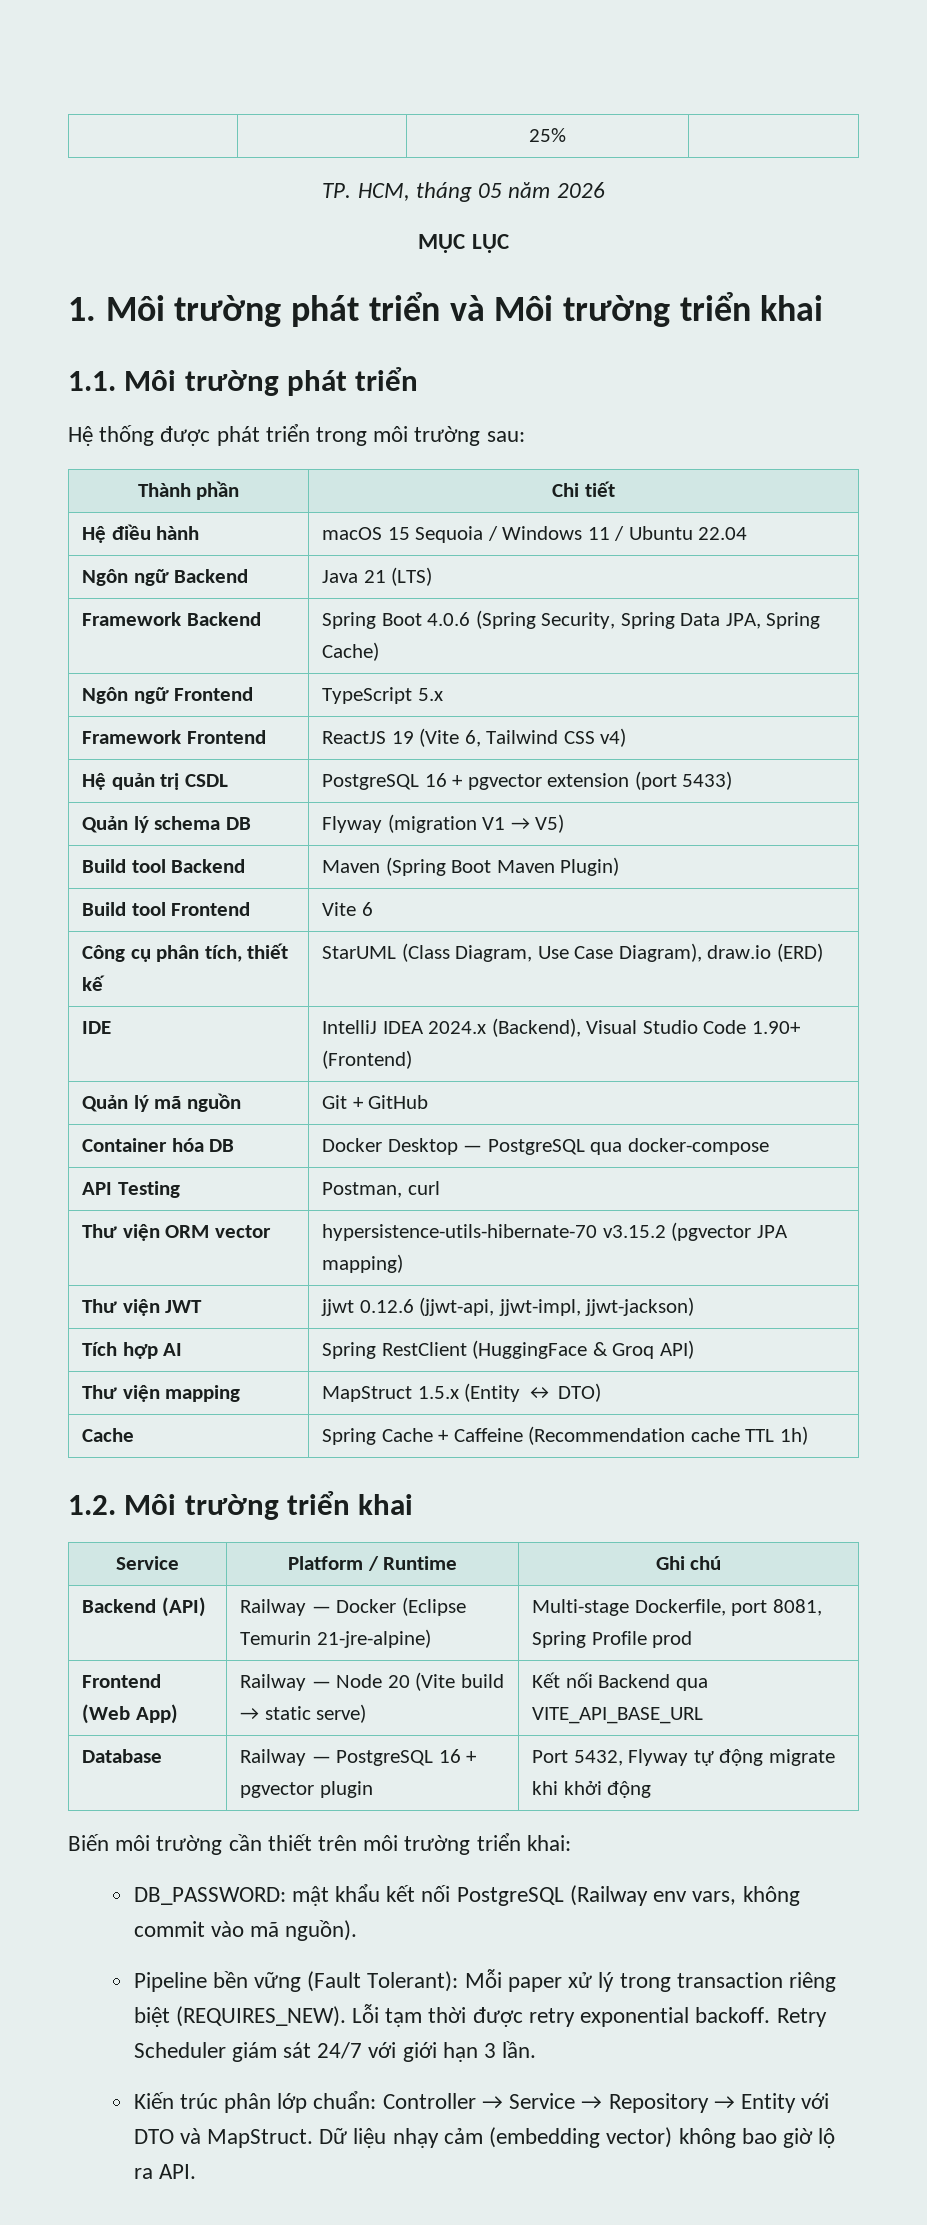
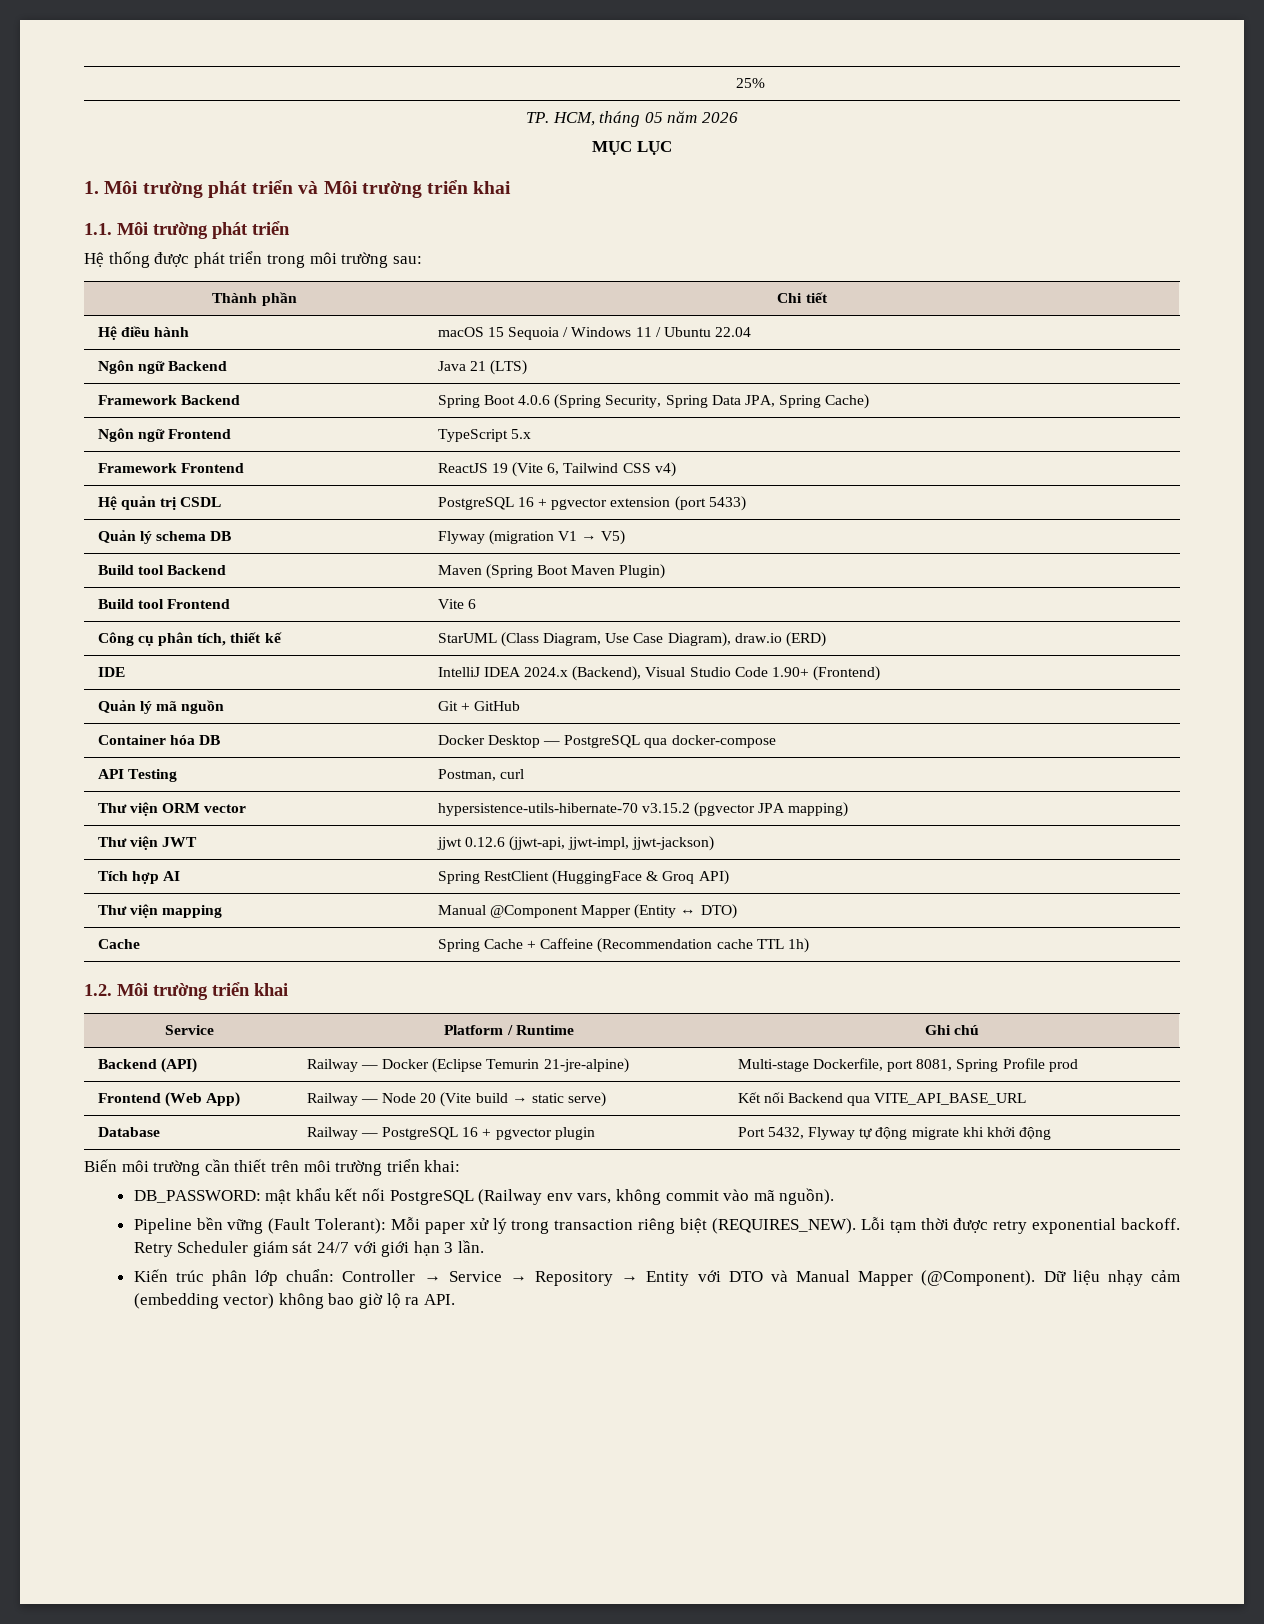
[322,1386,459,1402] MapStruct 1.5.x -> [437,905,631,918] Manual @Component Mapper
[207,2129,314,2148] MapStruct. -> [796,1270,1036,1286] Manual Mapper (@Component).

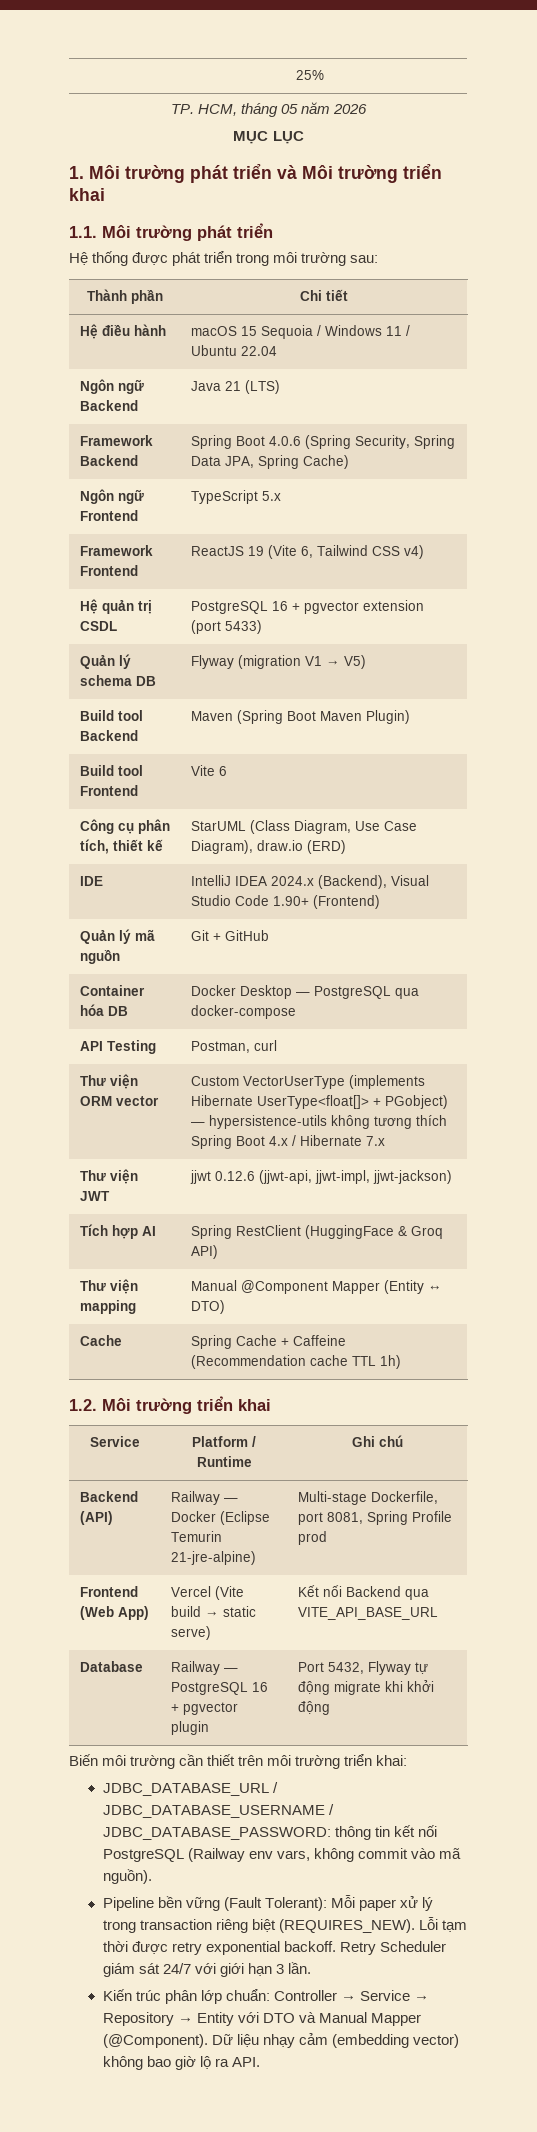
[437,802,849,817] hypersistence-utils-hibernate-70 v3.15.2 (pgvector JPA mapping) -> [190,1075,425,1089] [190,1095,448,1109] [190,1115,447,1129] [190,1135,385,1149] Custom VectorUserType (implements Hibernate UserType<float[]> + PGobject) — hypersistence-utils không tương thích Spring Boot 4.x / Hibernate 7.x
[306,1093,437,1106] Railway — Node 20 -> [170,1586,211,1597] Vercel
[133,1188,331,1204] DB_PASSWORD: mật khẩu -> [102,1782,278,1796] [102,1804,334,1818] [102,1826,390,1840] JDBC_DATABASE_URL / JDBC_DATABASE_USERNAME / JDBC_DATABASE_PASSWORD: thông tin

